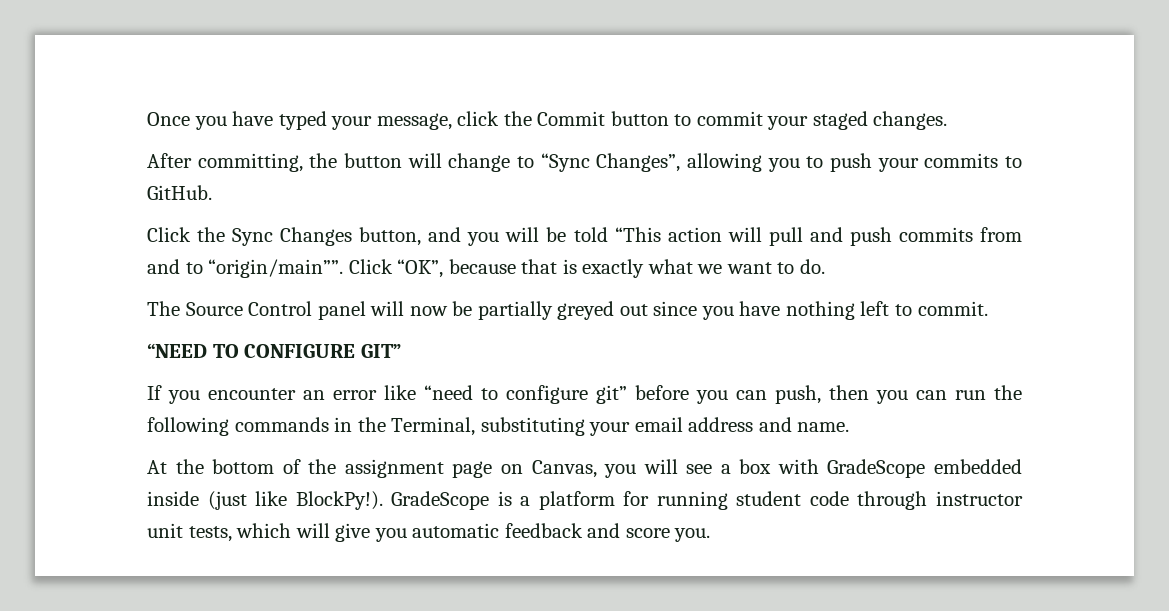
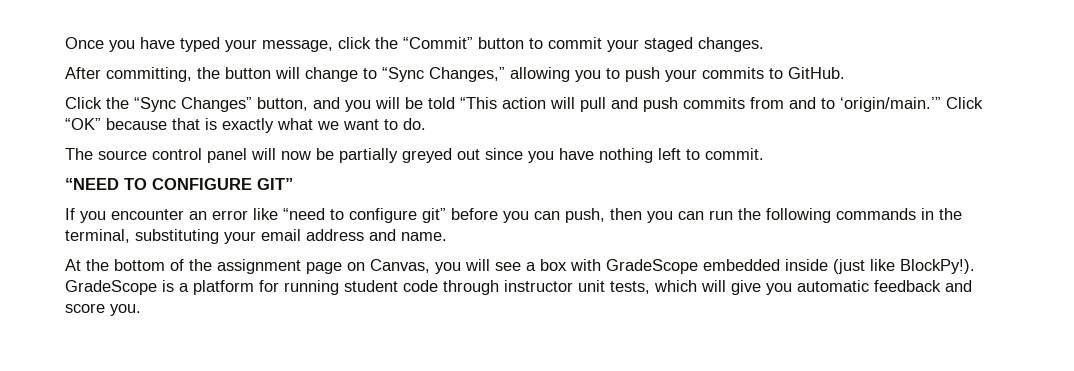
[537,111,606,126] Commit -> [403,37,473,49] “Commit”
[596,153,681,172] Changes”, -> [429,67,505,82] Changes,”
[232,227,353,246] Sync Changes -> [134,97,252,112] “Sync Changes”
[208,259,444,278] “origin/main””. Click “OK”, -> [840,97,983,112] [65,118,101,130] ‘origin/main.’” Click “OK”
[185,301,313,316] Source Control -> [98,148,202,160] source control
[391,417,476,436] Terminal, -> [65,229,130,243] terminal,

